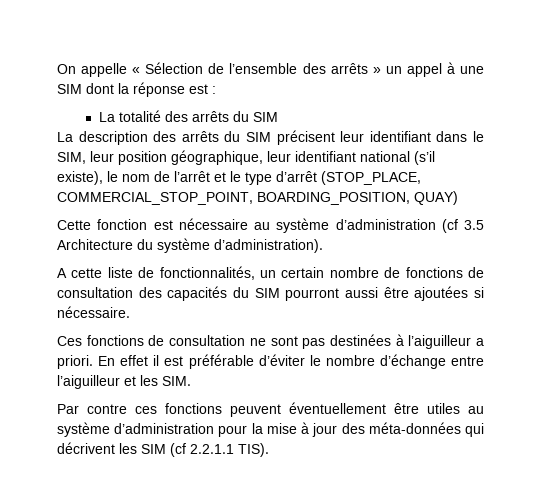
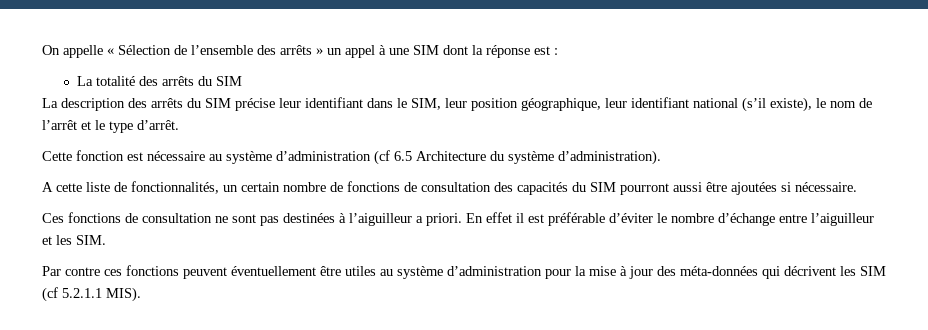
[276,130,335,145] précisent -> [235,98,275,111] précise
[276,171,421,185] [57,191,458,205] d’arrêt (STOP_PLACE, COMMERCIAL_STOP_POINT, BOARDING_POSITION, QUAY) -> [137,120,179,130] d’arrêt.
[464,220,484,230] 3.5 -> [394,151,412,161] 6.5
[190,443,269,457] 2.2.1.1 TIS). -> [62,287,141,302] 5.2.1.1 MIS).

